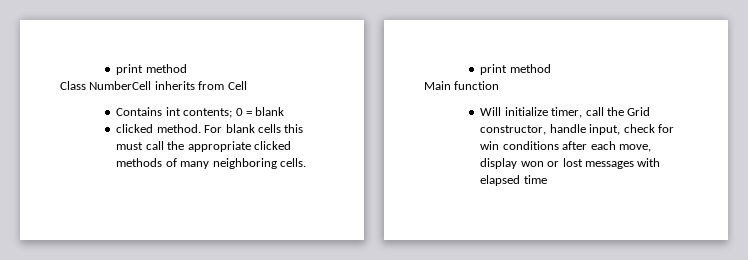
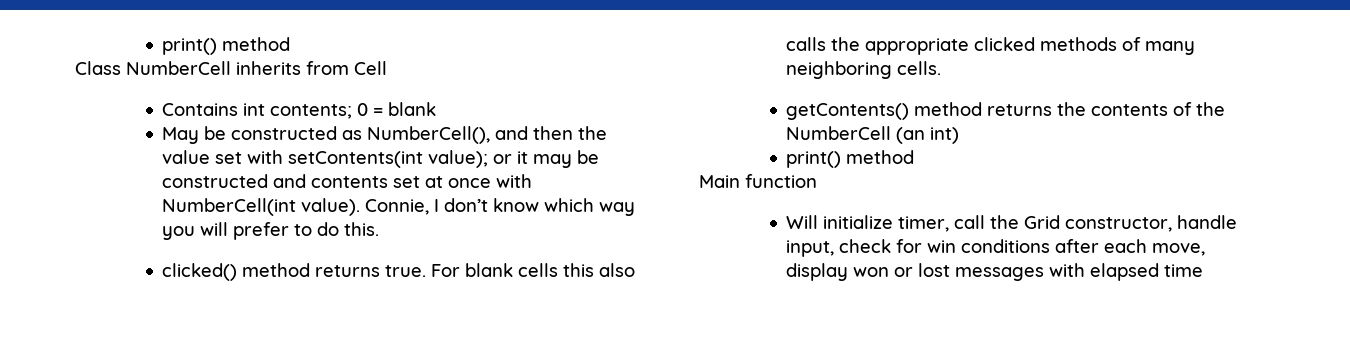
[116,64,144,75] print -> [162,38,218,55] print()
[116,124,201,133] clicked method. -> [162,126,608,144] [162,150,600,168] [162,174,533,188] [162,198,636,216] [162,222,380,240] [162,263,427,281] May be constructed as NumberCell(), and then the value set with setContents(int value); or it may be constructed and contents set at once with NumberCell(int value). Connie, I don’t know which way you will prefer to do this. // clicked() method returns true.
[116,141,164,150] must call -> [599,263,636,277] [786,37,827,51] also calls
[480,64,508,75] print -> [786,102,1226,120] [786,126,960,144] [786,151,842,168] getContents() method returns the contents of the NumberCell (an int) // print()

